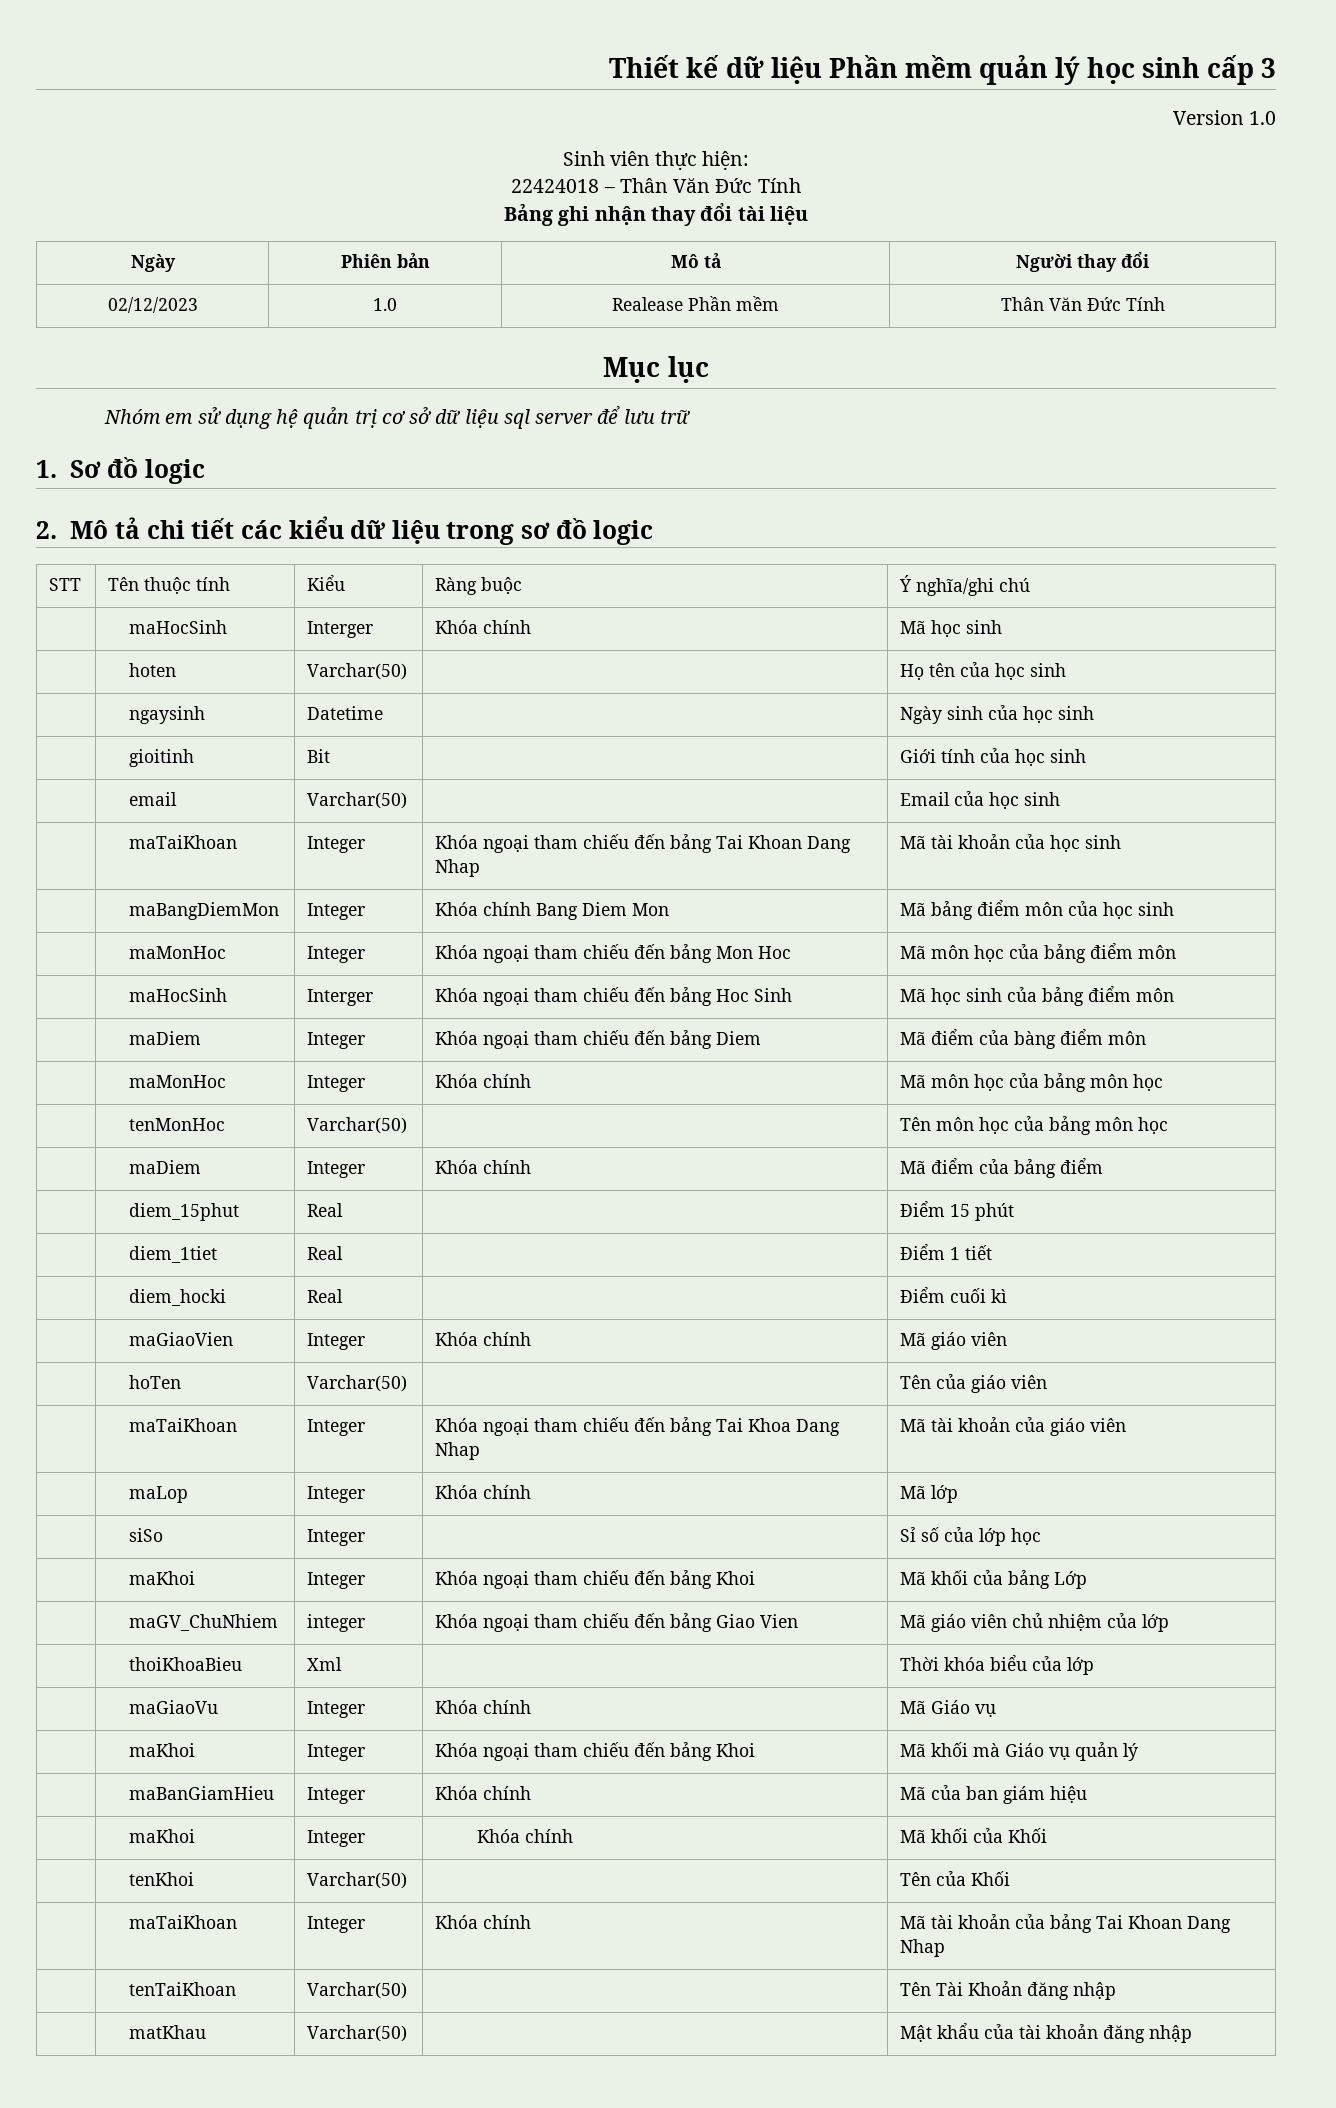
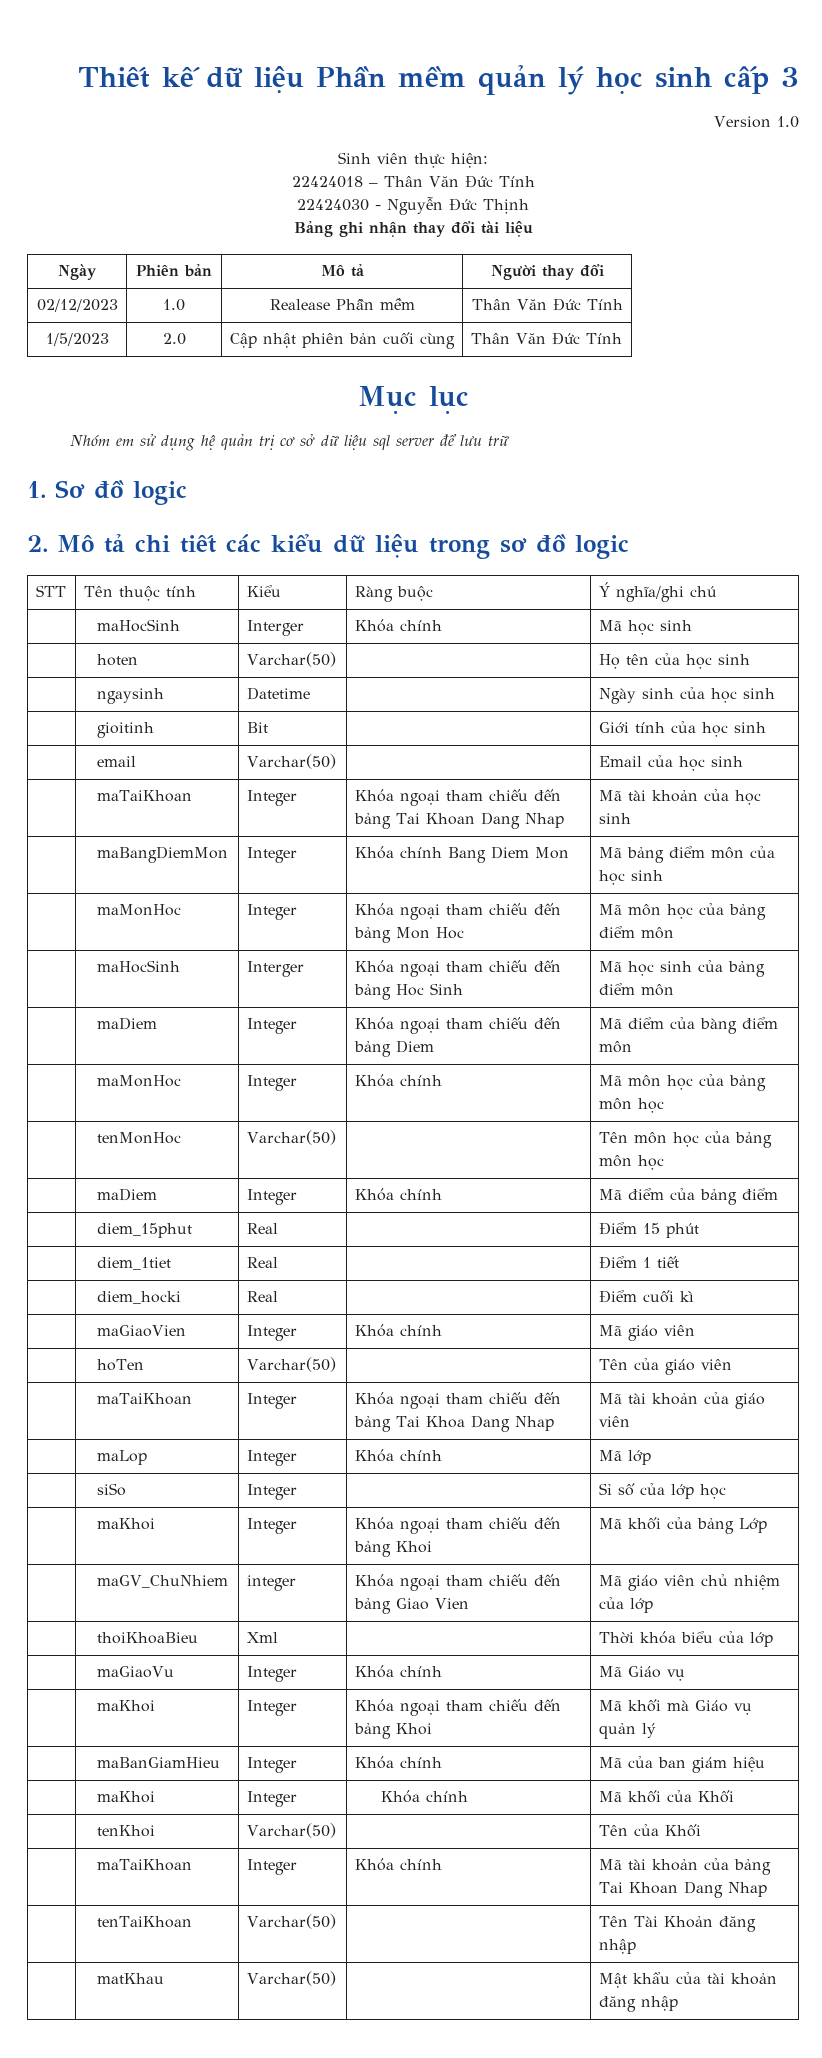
(801, 185) none -> [297,197,529,215] // 22424030 - Nguyễn Đức Thịnh
(1165, 304) none -> [45,333,109,346] [162,333,186,345] [230,332,455,349] [470,332,622,345] // 1/5/2023 | 2.0 | Cập nhật phiên bản cuối cùng | Thân Văn Đức Tính

